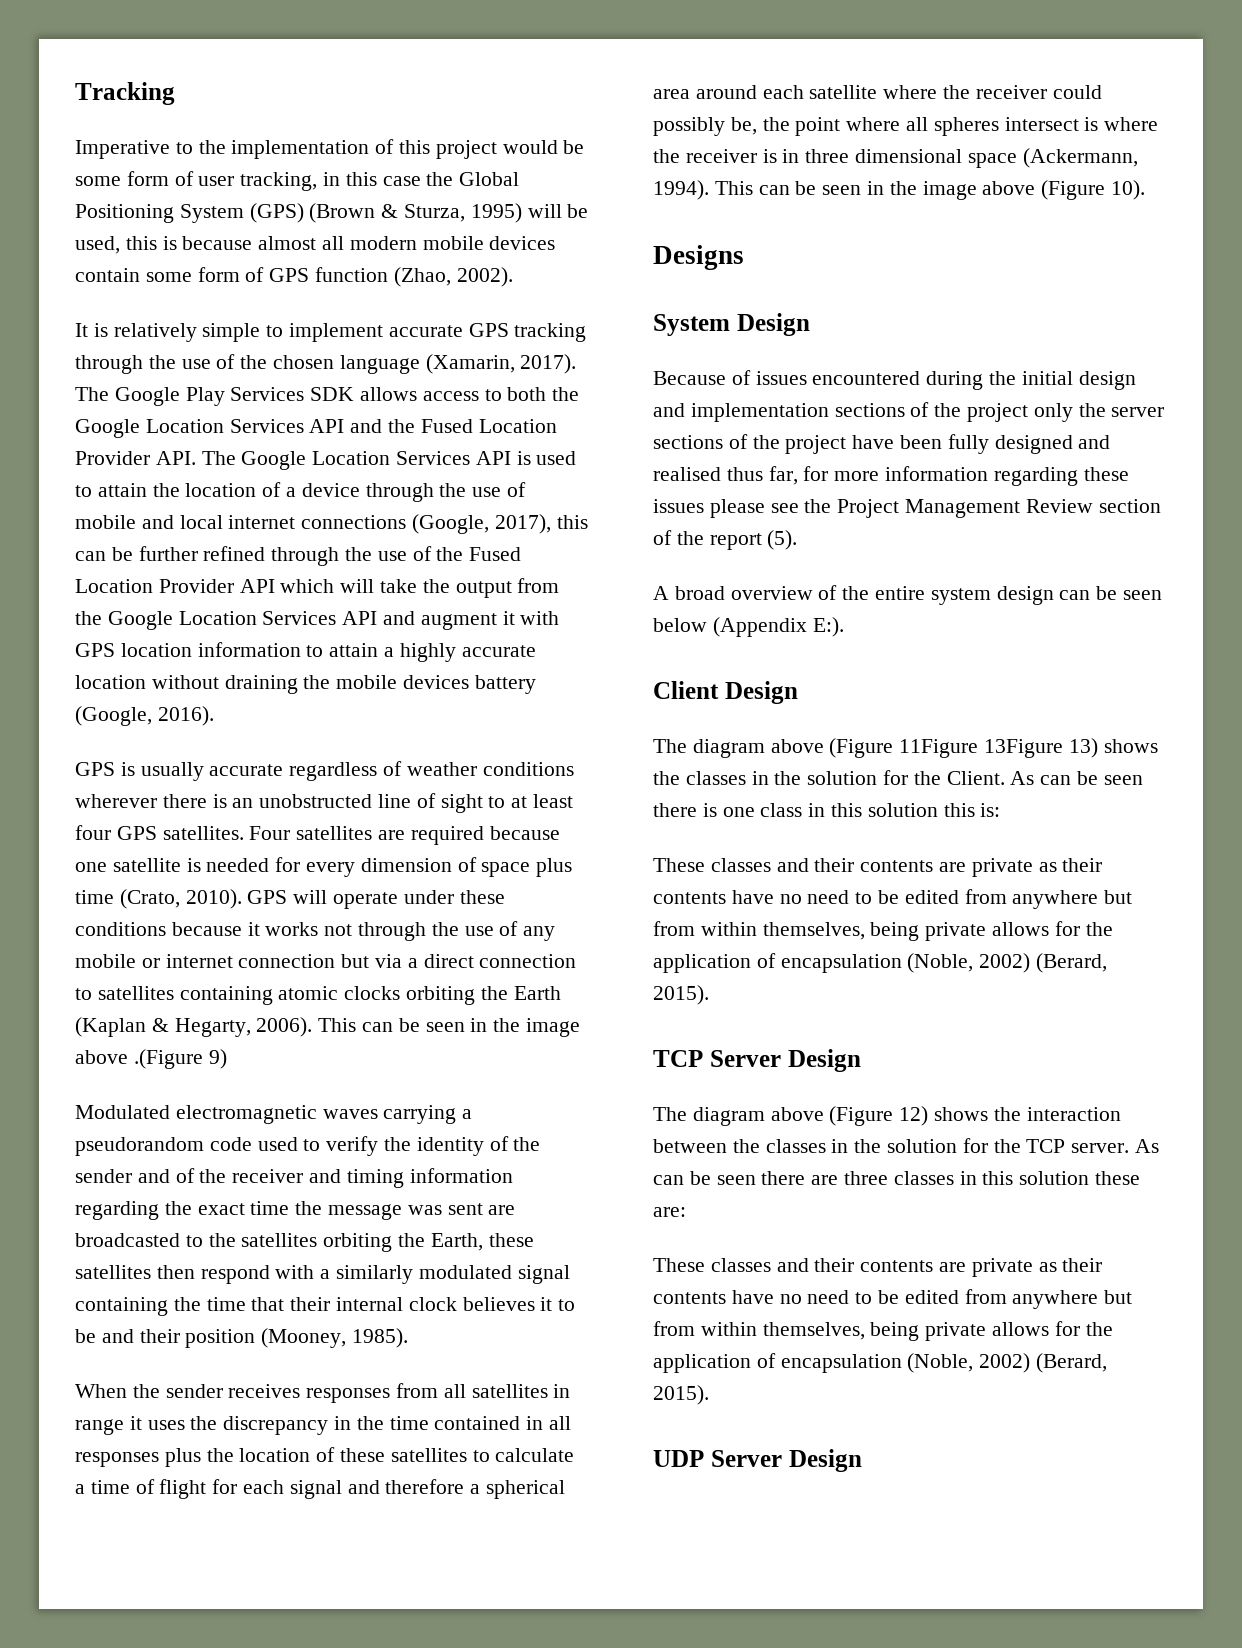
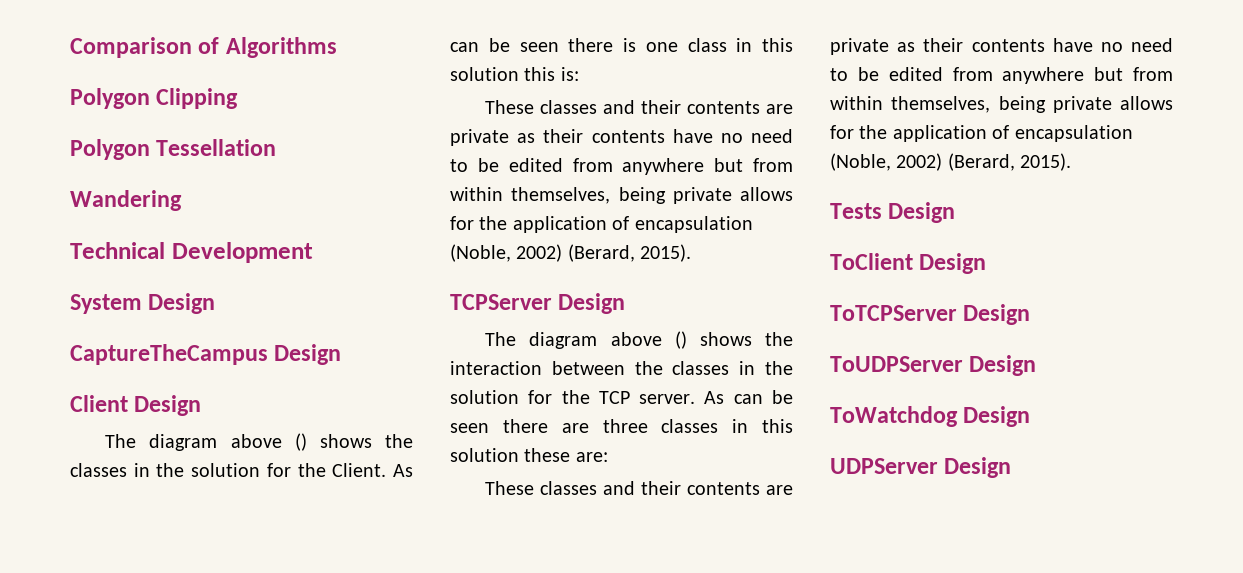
[75,82,175,105] [75,139,585,159] [75,171,520,191] [75,203,589,223] [75,236,556,254] [75,267,513,287] [75,323,587,342] [75,354,577,374] [75,387,580,406] [75,419,557,438] [75,451,577,470] [75,482,527,502] [75,514,588,534] [75,546,522,566] [75,578,560,598] [75,611,560,630] [75,642,536,662] [75,675,536,694] [75,706,214,726] [75,761,574,781] [75,793,574,813] [75,825,560,845] [75,857,573,877] [75,889,505,909] [75,921,556,941] [75,954,577,968] [75,986,561,1005] [75,1017,581,1037] [75,1049,227,1069] [75,1105,473,1124] [75,1136,541,1156] [75,1168,513,1188] [75,1201,516,1220] [75,1233,534,1252] [75,1265,570,1284] [75,1297,576,1316] [75,1328,409,1348] [75,1383,571,1403] [75,1416,572,1435] [75,1447,575,1467] [75,1479,566,1499] [653,85,1102,99] [653,117,1159,136] [653,148,1138,168] [653,180,1146,200] [653,245,744,270] [653,313,810,336] [653,370,1136,390] [653,402,1165,422] [653,434,1111,454] [653,466,1129,486] [653,499,1161,518] [653,530,798,550] [653,585,1163,605] [653,617,844,637] Tracking // Imperative to the implementation of this project would be some form of user tracking, in this case the Global Positioning System (GPS) (Brown & Sturza, 1995) will be used, this is because almost all modern mobile devices contain some form of GPS function (Zhao, 2002). // It is relatively simple to implement accurate GPS tracking through the use of the chosen language (Xamarin, 2017). The Google Play Services SDK allows access to both the Google Location Services API and the Fused Location Provider API. The Google Location Services API is used to attain the location of a device through the use of mobile and local internet connections (Google, 2017), this can be further refined through the use of the Fused Location Provider API which will take the output from the Google Location Services API and augment it with GPS location information to attain a highly accurate location without draining the mobile devices battery (Google, 2016). // GPS is usually accurate regardless of weather conditions wherever there is an unobstructed line of sight to at least four GPS satellites. Four satellites are required because one satellite is needed for every dimension of space plus time (Crato, 2010). GPS will operate under these conditions because it works not through the use of any mobile or internet connection but via a direct connection to satellites containing atomic clocks orbiting the Earth (Kaplan & Hegarty, 2006). This can be seen in the image above .(Figure 9) // Modulated electromagnetic waves carrying a pseudorandom code used to verify the identity of the sender and of the receiver and timing information regarding the exact time the message was sent are broadcasted to the satellites orbiting the Earth, these satellites then respond with a similarly modulated signal containing the time that their internal clock believes it to be and their position (Mooney, 1985). // When the sender receives responses from all satellites in range it uses the discrepancy in the time contained in all responses plus the location of these satellites to calculate a time of flight for each signal and therefore a spherical area around each satellite where the receiver could possibly be, the point where all spheres intersect is where the receiver is in three dimensional space (Ackermann, 1994). This can be seen in the image above (Figure 10). // Designs // System Design // Because of issues encountered during the initial design and implementation sections of the project only the server sections of the project have been fully designed and realised thus far, for more information regarding these issues please see the Project Management Review section of the report (5). // A broad overview of the entire system design can be seen below (Appendix E:). -> [70,37,337,58] [70,88,239,109] [70,139,277,160] [70,190,182,211] [70,242,313,263] [70,293,216,314] [70,344,342,365] Comparison of Algorithms // Polygon Clipping // Polygon Tessellation // Wandering // Technical Development // System Design // CaptureTheCampus Design
[829,738,1098,758] (Figure 11Figure 13Figure 13) -> [294,433,307,451] ()
[653,1049,861,1072] [653,1106,929,1126] TCP Server Design // The diagram above (Figure 12) -> [450,293,626,314] [485,331,687,349] TCPServer Design // The diagram above ()
[653,1449,862,1472] UDP Server Design -> [830,202,956,223] [830,253,987,274] [830,304,1031,325] [830,355,1037,376] [830,406,1031,427] [830,457,1012,478] Tests Design // ToClient Design // ToTCPServer Design // ToUDPServer Design // ToWatchdog Design // UDPServer Design

